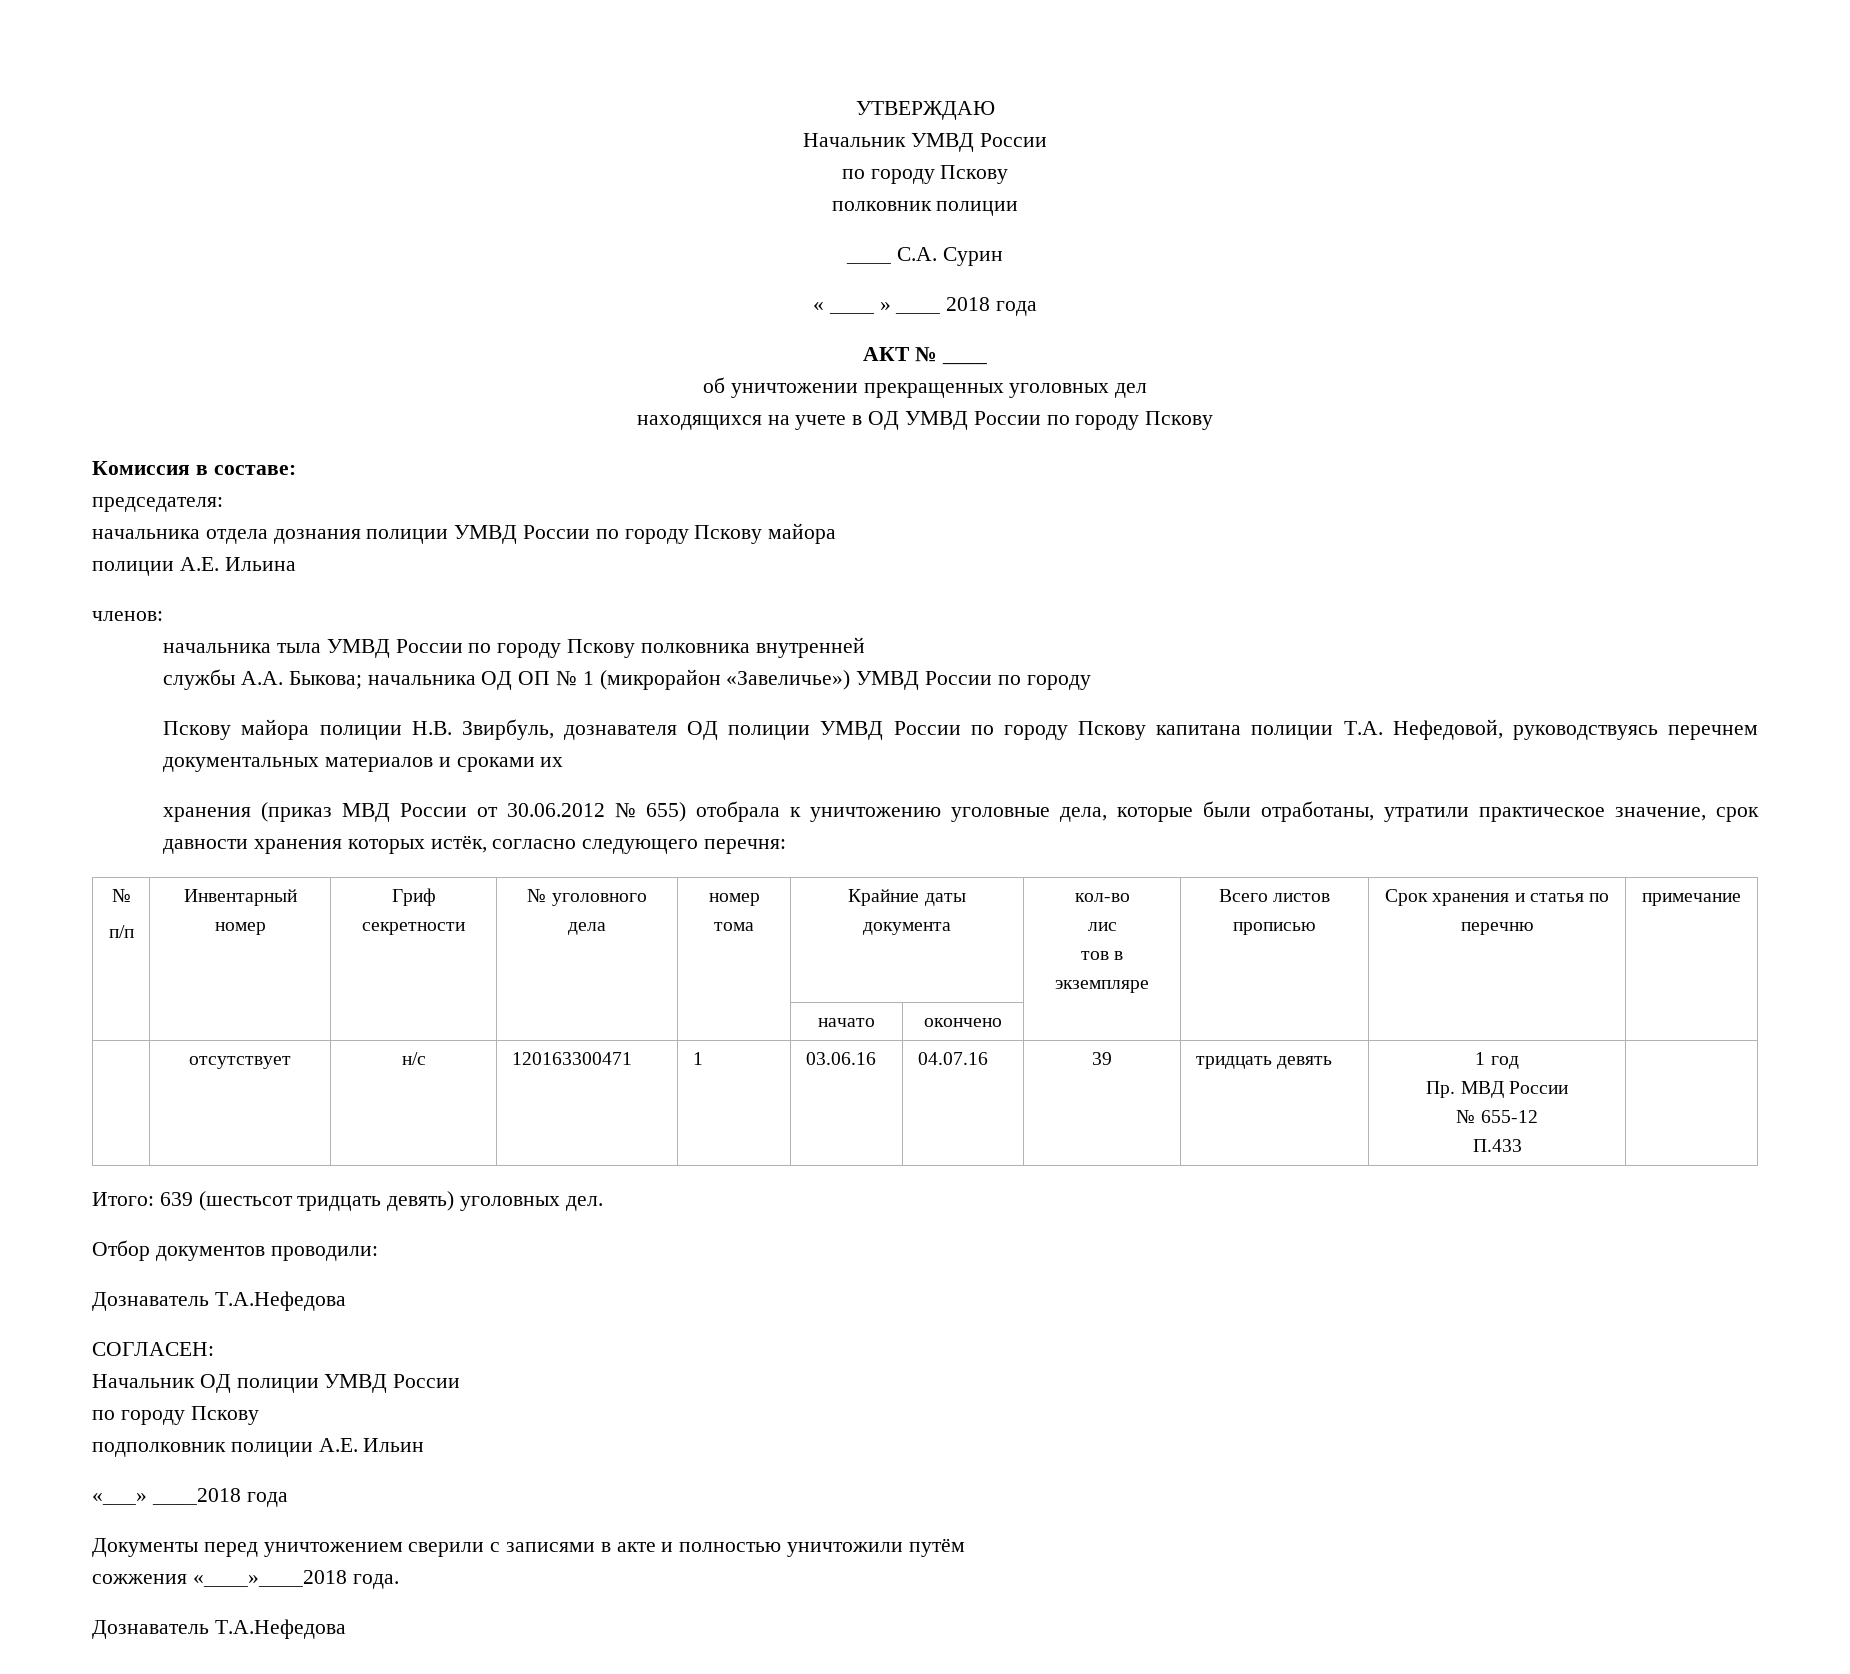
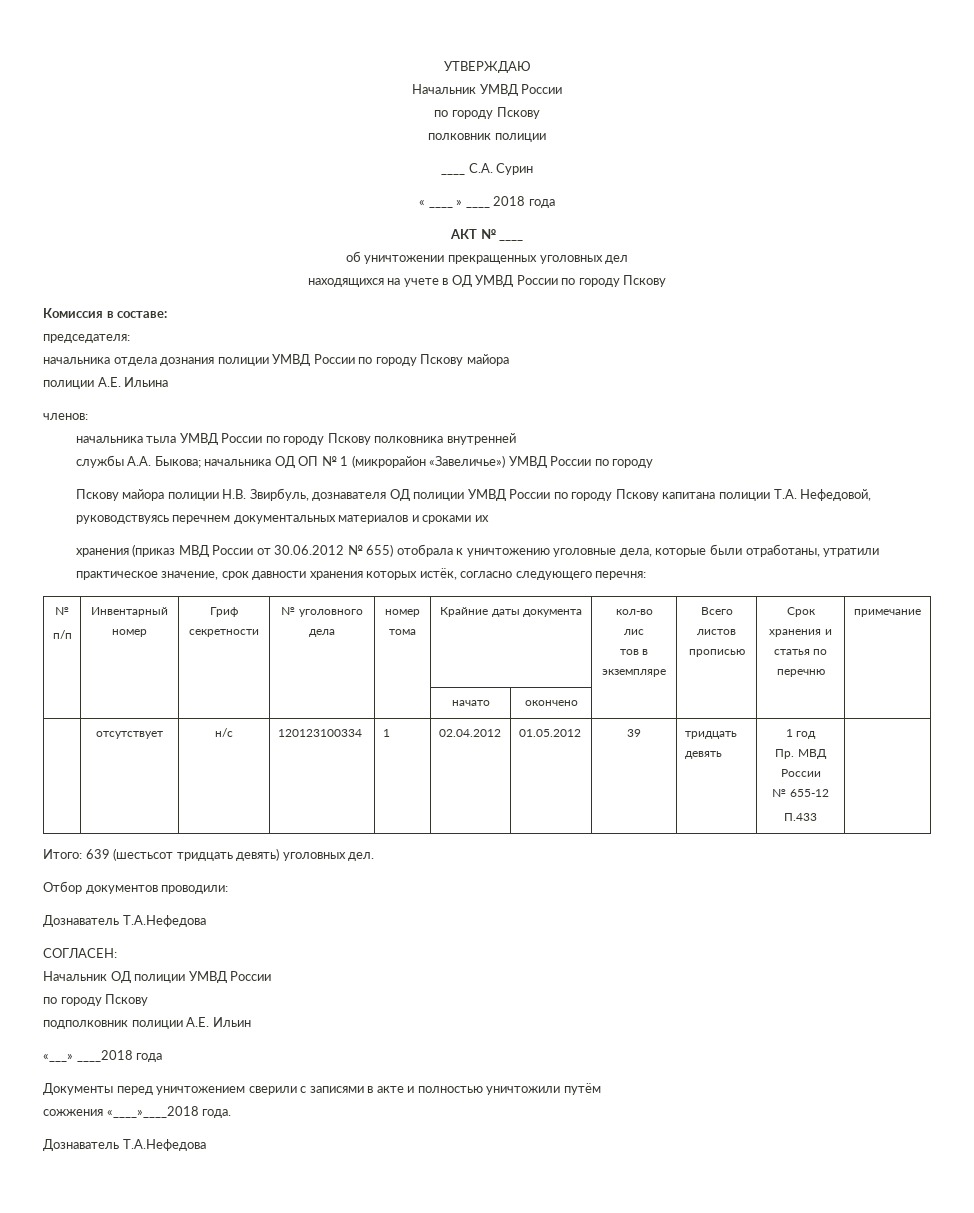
[511,1052,632,1065] [692,1052,703,1065] [805,1052,876,1065] [917,1052,988,1065] 120163300471 | 1 | 03.06.16 | 04.07.16 -> [277,729,362,737] [382,729,390,737] [438,729,501,737] [518,729,581,737] 120123100334 | 1 | 02.04.2012 | 01.05.2012

